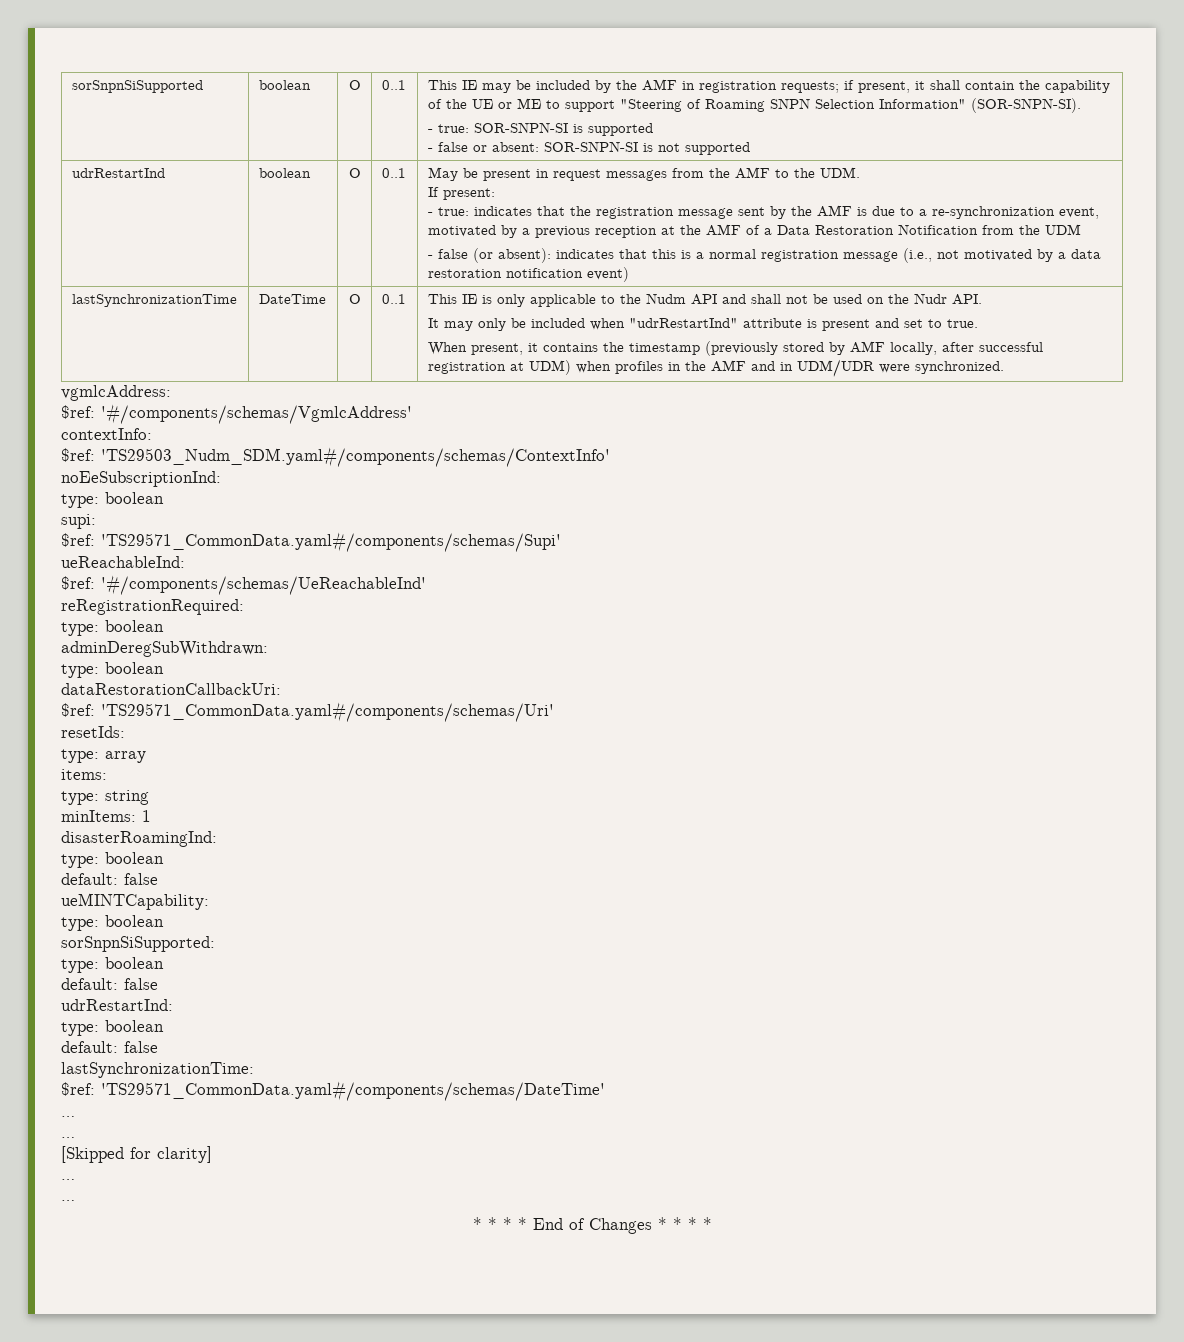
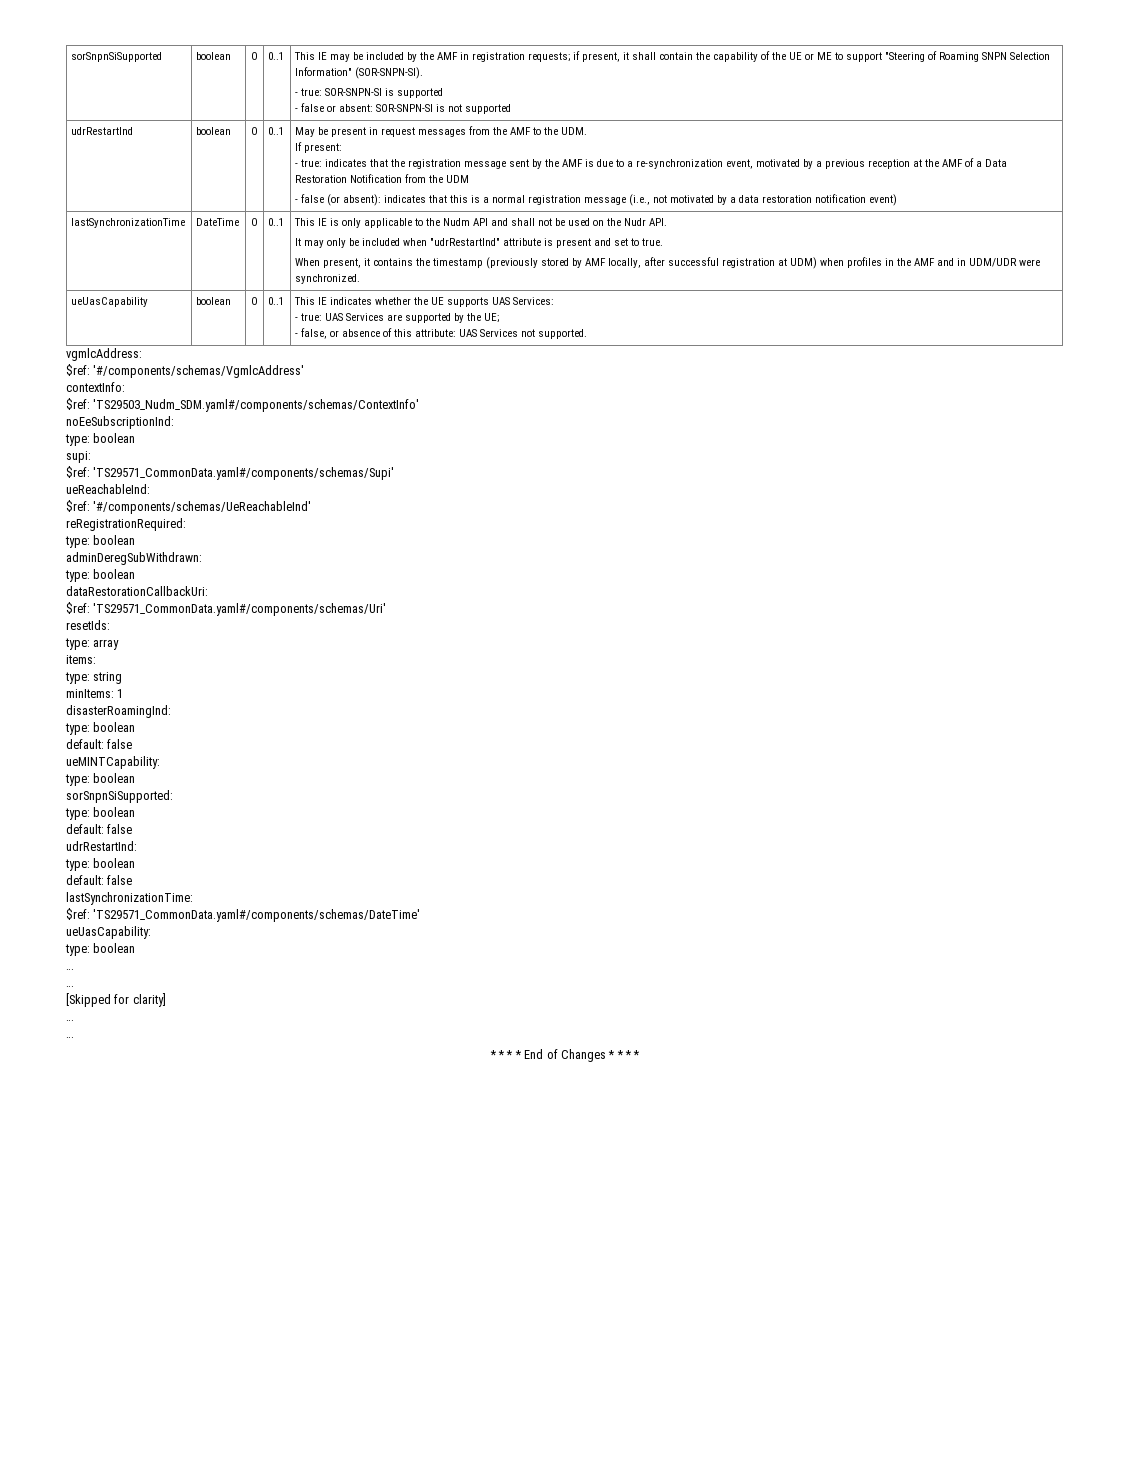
(1004, 367) none -> [71,297,149,307] [196,297,232,305] [251,297,258,305] [268,297,285,305] [294,297,555,307] [295,313,500,323] [295,328,588,339] // ueUasCapability | boolean | O | 0..1 | This IE indicates whether the UE supports UAS Services: // - true: UAS Services are supported by the UE; // - false, or absence of this attribute: UAS Services not supported.
(605, 1091) none -> [66,926,151,939] [65,943,136,956] // ueUasCapability: // type: boolean

